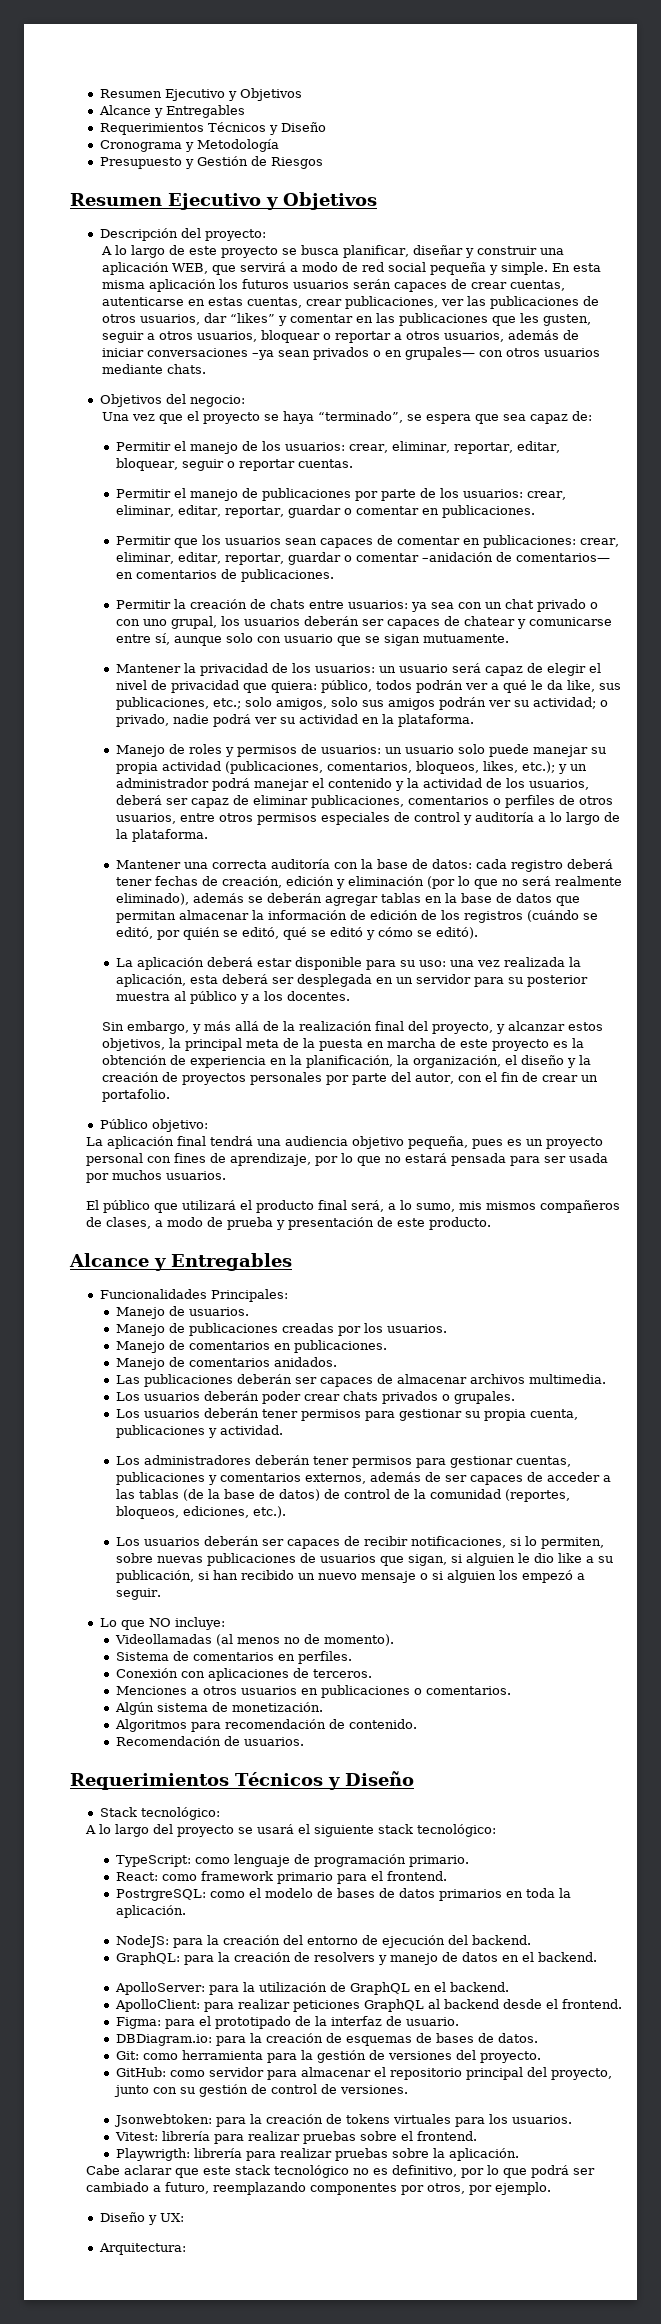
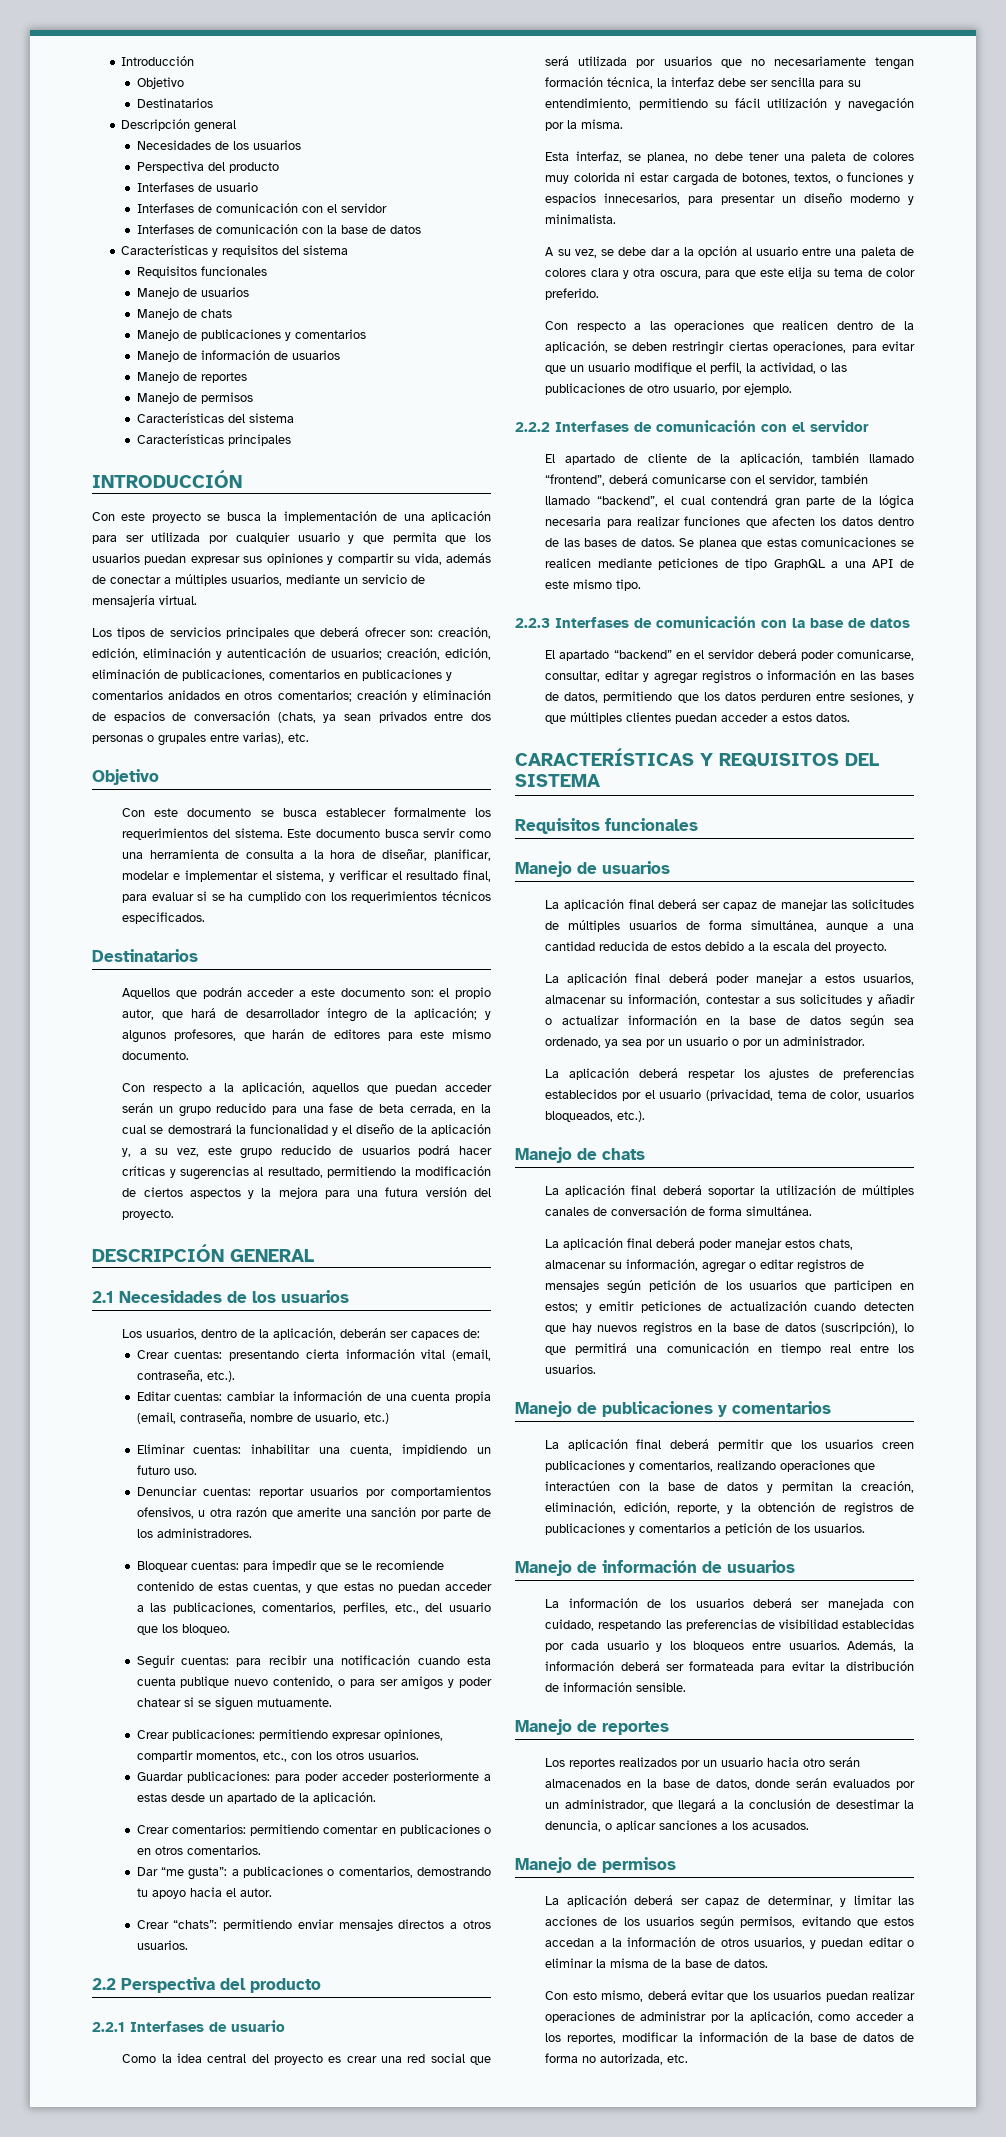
[99,88,302,101] [98,105,245,118] [99,122,326,135] [99,139,279,152] [99,156,323,169] [70,192,377,210] [99,228,266,241] [100,245,564,258] [101,262,601,275] [101,279,565,292] [101,296,599,309] [101,313,591,326] [101,330,579,343] [101,347,600,360] [101,364,206,374] [99,394,245,407] [101,411,592,424] [115,441,560,454] [115,458,353,471] [115,488,566,501] [115,505,535,518] [115,535,619,548] [115,552,610,565] [115,569,334,582] [115,599,598,612] [115,616,612,629] [115,633,509,646] [115,663,601,676] [115,680,621,693] [115,697,608,710] [115,714,474,727] [115,744,606,757] [115,761,587,774] [115,778,589,791] [115,795,613,808] [115,812,620,825] [115,829,208,842] [115,859,613,872] [115,876,622,889] [115,893,580,906] [115,910,598,923] [115,927,478,940] [115,957,581,970] [115,974,588,987] [115,991,350,1004] [101,1021,603,1034] [101,1038,584,1051] [101,1055,591,1068] [101,1072,598,1085] [101,1089,170,1102] [99,1119,208,1132] [85,1136,603,1149] [85,1153,608,1166] [85,1170,226,1183] [85,1200,620,1213] [85,1217,491,1230] [69,1253,292,1271] [99,1289,288,1302] [115,1306,249,1319] [115,1323,447,1336] [115,1340,387,1353] [115,1357,337,1370] [115,1374,606,1387] [115,1391,515,1404] [115,1408,578,1421] [115,1425,283,1438] [115,1455,571,1468] [115,1472,611,1485] [115,1489,570,1502] [115,1506,286,1519] [115,1536,604,1549] [115,1553,613,1566] [115,1570,585,1583] [115,1588,161,1600] [99,1617,225,1630] [114,1634,394,1646] [115,1651,352,1664] [115,1668,372,1681] [115,1685,511,1698] [114,1702,323,1715] [114,1719,417,1732] [115,1736,304,1746] [70,1771,414,1790] [99,1807,220,1820] [84,1824,496,1837] [115,1854,469,1867] [115,1871,447,1884] [115,1888,571,1901] [115,1905,186,1918] [115,1935,531,1948] [115,1952,597,1965] [114,1982,509,1995] [114,1999,622,2012] [115,2016,459,2029] [115,2033,538,2046] [115,2050,541,2063] [115,2067,612,2080] [113,2084,408,2097] [113,2114,572,2127] [114,2131,477,2144] [115,2148,519,2161] [85,2165,595,2178] [85,2182,551,2195] [99,2212,184,2225] [98,2243,186,2255] Resumen Ejecutivo y Objetivos // Alcance y Entregables // Requerimientos Técnicos y Diseño // Cronograma y Metodología // Presupuesto y Gestión de Riesgos // Resumen Ejecutivo y Objetivos // Descripción del proyecto: // A lo largo de este proyecto se busca planificar, diseñar y construir una aplicación WEB, que servirá a modo de red social pequeña y simple. En esta misma aplicación los futuros usuarios serán capaces de crear cuentas, autenticarse en estas cuentas, crear publicaciones, ver las publicaciones de otros usuarios, dar “likes” y comentar en las publicaciones que les gusten, seguir a otros usuarios, bloquear o reportar a otros usuarios, además de iniciar conversaciones –ya sean privados o en grupales— con otros usuarios mediante chats. // Objetivos del negocio: // Una vez que el proyecto se haya “terminado”, se espera que sea capaz de: // Permitir el manejo de los usuarios: crear, eliminar, reportar, editar, bloquear, seguir o reportar cuentas. // Permitir el manejo de publicaciones por parte de los usuarios: crear, eliminar, editar, reportar, guardar o comentar en publicaciones. // Permitir que los usuarios sean capaces de comentar en publicaciones: crear, eliminar, editar, reportar, guardar o comentar –anidación de comentarios— en comentarios de publicaciones. // Permitir la creación de chats entre usuarios: ya sea con un chat privado o con uno grupal, los usuarios deberán ser capaces de chatear y comunicarse entre sí, aunque solo con usuario que se sigan mutuamente. // Mantener la privacidad de los usuarios: un usuario será capaz de elegir el nivel de privacidad que quiera: público, todos podrán ver a qué le da like, sus publicaciones, etc.; solo amigos, solo sus amigos podrán ver su actividad; o privado, nadie podrá ver su actividad en la plataforma. // Manejo de roles y permisos de usuarios: un usuario solo puede manejar su propia actividad (publicaciones, comentarios, bloqueos, likes, etc.); y un administrador podrá manejar el contenido y la actividad de los usuarios, deberá ser capaz de eliminar publicaciones, comentarios o perfiles de otros usuarios, entre otros permisos especiales de control y auditoría a lo largo de la plataforma. // Mantener una correcta auditoría con la base de datos: cada registro deberá tener fechas de creación, edición y eliminación (por lo que no será realmente eliminado), además se deberán agregar tablas en la base de datos que permitan almacenar la información de edición de los registros (cuándo se editó, por quién se editó, qué se editó y cómo se editó). // La aplicación deberá estar disponible para su uso: una vez realizada la aplicación, esta deberá ser desplegada en un servidor para su posterior muestra al público y a los docentes. // Sin embargo, y más allá de la realización final del proyecto, y alcanzar estos objetivos, la principal meta de la puesta en marcha de este proyecto es la obtención de experiencia en la planificación, la organización, el diseño y la creación de proyectos personales por parte del autor, con el fin de crear un portafolio. // Público objetivo: // La aplicación final tendrá una audiencia objetivo pequeña, pues es un proyecto personal con fines de aprendizaje, por lo que no estará pensada para ser usada por muchos usuarios. // El público que utilizará el producto final será, a lo sumo, mis mismos compañeros de clases, a modo de prueba y presentación de este producto. // Alcance y Entregables // Funcionalidades Principales: // Manejo de usuarios. // Manejo de publicaciones creadas por los usuarios. // Manejo de comentarios en publicaciones. // Manejo de comentarios anidados. // Las publicaciones deberán ser capaces de almacenar archivos multimedia. // Los usuarios deberán poder crear chats privados o grupales. // Los usuarios deberán tener permisos para gestionar su propia cuenta, publicaciones y actividad. // Los administradores deberán tener permisos para gestionar cuentas, publicaciones y comentarios externos, además de ser capaces de acceder a las tablas (de la base de datos) de control de la comunidad (reportes, bloqueos, ediciones, etc.). // Los usuarios deberán ser capaces de recibir notificaciones, si lo permiten, sobre nuevas publicaciones de usuarios que sigan, si alguien le dio like a su publicación, si han recibido un nuevo mensaje o si alguien los empezó a seguir. // Lo que NO incluye: // Videollamadas (al menos no de momento). // Sistema de comentarios en perfiles. // Conexión con aplicaciones de terceros. // Menciones a otros usuarios en publicaciones o comentarios. // Algún sistema de monetización. // Algoritmos para recomendación de contenido. // Recomendación de usuarios. // Requerimientos Técnicos y Diseño // Stack tecnológico: // A lo largo del proyecto se usará el siguiente stack tecnológico: // TypeScript: como lenguaje de programación primario. // React: como framework primario para el frontend. // PostrgreSQL: como el modelo de bases de datos primarios en toda la aplicación. // NodeJS: para la creación del entorno de ejecución del backend. // GraphQL: para la creación de resolvers y manejo de datos en el backend. // ApolloServer: para la utilización de GraphQL en el backend. // ApolloClient: para realizar peticiones GraphQL al backend desde el frontend. // Figma: para el prototipado de la interfaz de usuario. // DBDiagram.io: para la creación de esquemas de bases de datos. // Git: como herramienta para la gestión de versiones del proyecto. // GitHub: como servidor para almacenar el repositorio principal del proyecto, junto con su gestión de control de versiones. // Jsonwebtoken: para la creación de tokens virtuales para los usuarios. // Vitest: librería para realizar pruebas sobre el frontend. // Playwrigth: librería para realizar pruebas sobre la aplicación. // Cabe aclarar que este stack tecnológico no es definitivo, por lo que podrá ser cambiado a futuro, reemplazando componentes por otros, por ejemplo. // Diseño y UX: // Arquitectura: -> [121,56,195,66] [136,77,184,89] [136,98,213,108] [121,119,237,133] [136,140,301,150] [136,161,279,173] [136,182,258,192] [136,203,387,213] [136,224,421,234] [121,245,349,257] [136,266,267,278] [136,287,249,299] [136,308,232,320] [136,329,366,341] [136,350,340,362] [136,371,247,383] [136,392,253,404] [136,413,294,423] [136,434,291,446] [92,470,242,488] [92,511,492,523] [92,532,491,544] [92,553,492,565] [92,574,425,586] [92,595,197,607] [92,627,492,639] [92,648,491,660] [92,669,452,681] [92,690,492,702] [92,711,492,723] [92,732,309,746] [92,769,159,785] [122,807,491,817] [122,828,492,840] [122,849,491,861] [122,870,492,882] [122,891,491,903] [122,912,206,924] [92,949,198,962] [122,987,491,999] [122,1008,491,1022] [122,1029,492,1043] [122,1051,190,1060] [122,1082,493,1094] [122,1103,491,1117] [122,1124,491,1136] [122,1145,493,1159] [122,1166,491,1180] [122,1187,491,1199] [122,1209,175,1220] [92,1244,314,1262] [92,1290,349,1303] [122,1328,481,1340] [136,1349,491,1361] [136,1370,235,1382] [136,1391,492,1403] [136,1412,389,1424] [136,1444,492,1456] [136,1465,197,1475] [136,1486,491,1498] [136,1507,491,1519] [136,1528,252,1538] [136,1560,444,1572] [136,1581,492,1593] [136,1602,492,1614] [136,1624,230,1635] [136,1655,491,1669] [136,1676,493,1690] [136,1697,332,1711] [136,1729,443,1741] [136,1750,419,1762] [136,1771,491,1783] [136,1792,376,1804] [136,1824,491,1836] [136,1845,261,1855] [136,1866,491,1880] [136,1887,272,1899] [136,1919,491,1931] [136,1940,188,1950] [92,1977,321,1993] [92,2020,285,2032] [122,2053,491,2065] [545,56,914,70] [545,77,862,89] [545,98,914,112] [545,119,624,131] [545,151,914,163] [545,172,914,186] [545,193,914,205] [545,214,617,224] [545,246,914,258] [545,267,915,279] [545,288,600,300] [545,320,914,332] [545,341,915,355] [545,362,848,374] [545,383,793,395] [515,420,869,432] [545,453,914,465] [545,474,869,486] [545,495,914,509] [545,516,915,528] [545,537,914,549] [545,558,914,570] [545,579,642,591] [515,616,910,628] [545,649,914,661] [545,670,914,684] [545,691,914,703] [545,712,851,724] [515,748,879,767] [515,774,601,787] [515,818,698,834] [515,861,670,877] [545,899,914,911] [545,920,915,932] [545,941,888,953] [545,973,915,985] [545,994,916,1006] [545,1015,914,1029] [545,1036,866,1048] [545,1068,914,1080] [545,1089,915,1101] [545,1111,646,1122] [515,1147,645,1163] [545,1185,914,1197] [545,1206,813,1216] [545,1238,854,1250] [545,1259,865,1273] [545,1280,915,1294] [545,1301,914,1313] [545,1322,914,1336] [545,1343,915,1355] [545,1364,597,1374] [515,1401,831,1417] [545,1439,915,1451] [545,1460,876,1472] [545,1481,915,1493] [545,1502,915,1516] [545,1523,866,1535] [515,1560,795,1576] [545,1598,915,1610] [545,1619,914,1631] [545,1640,914,1652] [545,1661,914,1673] [545,1682,687,1692] [515,1719,669,1735] [545,1757,861,1769] [545,1778,915,1790] [545,1799,914,1813] [545,1820,810,1832] [515,1857,676,1873] [545,1895,914,1907] [545,1916,915,1930] [545,1937,914,1949] [545,1958,769,1968] [545,1990,915,2002] [545,2011,915,2023] [545,2032,914,2044] [545,2053,689,2065] Introducción // Objetivo // Destinatarios // Descripción general // Necesidades de los usuarios // Perspectiva del producto // Interfases de usuario // Interfases de comunicación con el servidor // Interfases de comunicación con la base de datos // Características y requisitos del sistema // Requisitos funcionales // Manejo de usuarios // Manejo de chats // Manejo de publicaciones y comentarios // Manejo de información de usuarios // Manejo de reportes // Manejo de permisos // Características del sistema // Características principales // INTRODUCCIÓN // Con este proyecto se busca la implementación de una aplicación para ser utilizada por cualquier usuario y que permita que los usuarios puedan expresar sus opiniones y compartir su vida, además de conectar a múltiples usuarios, mediante un servicio de mensajería virtual. // Los tipos de servicios principales que deberá ofrecer son: creación, edición, eliminación y autenticación de usuarios; creación, edición, eliminación de publicaciones, comentarios en publicaciones y comentarios anidados en otros comentarios; creación y eliminación de espacios de conversación (chats, ya sean privados entre dos personas o grupales entre varias), etc. // Objetivo // Con este documento se busca establecer formalmente los requerimientos del sistema. Este documento busca servir como una herramienta de consulta a la hora de diseñar, planificar, modelar e implementar el sistema, y verificar el resultado final, para evaluar si se ha cumplido con los requerimientos técnicos especificados. // Destinatarios // Aquellos que podrán acceder a este documento son: el propio autor, que hará de desarrollador íntegro de la aplicación; y algunos profesores, que harán de editores para este mismo documento. // Con respecto a la aplicación, aquellos que puedan acceder serán un grupo reducido para una fase de beta cerrada, en la cual se demostrará la funcionalidad y el diseño de la aplicación y, a su vez, este grupo reducido de usuarios podrá hacer críticas y sugerencias al resultado, permitiendo la modificación de ciertos aspectos y la mejora para una futura versión del proyecto. // DESCRIPCIÓN GENERAL // 2.1 Necesidades de los usuarios // Los usuarios, dentro de la aplicación, deberán ser capaces de: // Crear cuentas: presentando cierta información vital (email, contraseña, etc.). // Editar cuentas: cambiar la información de una cuenta propia (email, contraseña, nombre de usuario, etc.) // Eliminar cuentas: inhabilitar una cuenta, impidiendo un futuro uso. // Denunciar cuentas: reportar usuarios por comportamientos ofensivos, u otra razón que amerite una sanción por parte de los administradores. // Bloquear cuentas: para impedir que se le recomiende contenido de estas cuentas, y que estas no puedan acceder a las publicaciones, comentarios, perfiles, etc., del usuario que los bloqueo. // Seguir cuentas: para recibir una notificación cuando esta cuenta publique nuevo contenido, o para ser amigos y poder chatear si se siguen mutuamente. // Crear publicaciones: permitiendo expresar opiniones, compartir momentos, etc., con los otros usuarios. // Guardar publicaciones: para poder acceder posteriormente a estas desde un apartado de la aplicación. // Crear comentarios: permitiendo comentar en publicaciones o en otros comentarios. // Dar “me gusta”: a publicaciones o comentarios, demostrando tu apoyo hacia el autor. // Crear “chats”: permitiendo enviar mensajes directos a otros usuarios. // 2.2 Perspectiva del producto // 2.2.1 Interfases de usuario // Como la idea central del proyecto es crear una red social que será utilizada por usuarios que no necesariamente tengan formación técnica, la interfaz debe ser sencilla para su entendimiento, permitiendo su fácil utilización y navegación por la misma. // Esta interfaz, se planea, no debe tener una paleta de colores muy colorida ni estar cargada de botones, textos, o funciones y espacios innecesarios, para presentar un diseño moderno y minimalista. // A su vez, se debe dar a la opción al usuario entre una paleta de colores clara y otra oscura, para que este elija su tema de color preferido. // Con respecto a las operaciones que realicen dentro de la aplicación, se deben restringir ciertas operaciones, para evitar que un usuario modifique el perfil, la actividad, o las publicaciones de otro usuario, por ejemplo. // 2.2.2 Interfases de comunicación con el servidor // El apartado de cliente de la aplicación, también llamado “frontend”, deberá comunicarse con el servidor, también llamado “backend”, el cual contendrá gran parte de la lógica necesaria para realizar funciones que afecten los datos dentro de las bases de datos. Se planea que estas comunicaciones se realicen mediante peticiones de tipo GraphQL a una API de este mismo tipo. // 2.2.3 Interfases de comunicación con la base de datos // El apartado “backend” en el servidor deberá poder comunicarse, consultar, editar y agregar registros o información en las bases de datos, permitiendo que los datos perduren entre sesiones, y que múltiples clientes puedan acceder a estos datos. // CARACTERÍSTICAS Y REQUISITOS DEL SISTEMA // Requisitos funcionales // Manejo de usuarios // La aplicación final deberá ser capaz de manejar las solicitudes de múltiples usuarios de forma simultánea, aunque a una cantidad reducida de estos debido a la escala del proyecto. // La aplicación final deberá poder manejar a estos usuarios, almacenar su información, contestar a sus solicitudes y añadir o actualizar información en la base de datos según sea ordenado, ya sea por un usuario o por un administrador. // La aplicación deberá respetar los ajustes de preferencias establecidos por el usuario (privacidad, tema de color, usuarios bloqueados, etc.). // Manejo de chats // La aplicación final deberá soportar la utilización de múltiples canales de conversación de forma simultánea. // La aplicación final deberá poder manejar estos chats, almacenar su información, agregar o editar registros de mensajes según petición de los usuarios que participen en estos; y emitir peticiones de actualización cuando detecten que hay nuevos registros en la base de datos (suscripción), lo que permitirá una comunicación en tiempo real entre los usuarios. // Manejo de publicaciones y comentarios // La aplicación final deberá permitir que los usuarios creen publicaciones y comentarios, realizando operaciones que interactúen con la base de datos y permitan la creación, eliminación, edición, reporte, y la obtención de registros de publicaciones y comentarios a petición de los usuarios. // Manejo de información de usuarios // La información de los usuarios deberá ser manejada con cuidado, respetando las preferencias de visibilidad establecidas por cada usuario y los bloqueos entre usuarios. Además, la información deberá ser formateada para evitar la distribución de información sensible. // Manejo de reportes // Los reportes realizados por un usuario hacia otro serán almacenados en la base de datos, donde serán evaluados por un administrador, que llegará a la conclusión de desestimar la denuncia, o aplicar sanciones a los acusados. // Manejo de permisos // La aplicación deberá ser capaz de determinar, y limitar las acciones de los usuarios según permisos, evitando que estos accedan a la información de otros usuarios, y puedan editar o eliminar la misma de la base de datos. // Con esto mismo, deberá evitar que los usuarios puedan realizar operaciones de administrar por la aplicación, como acceder a los reportes, modificar la información de la base de datos de forma no autorizada, etc.

